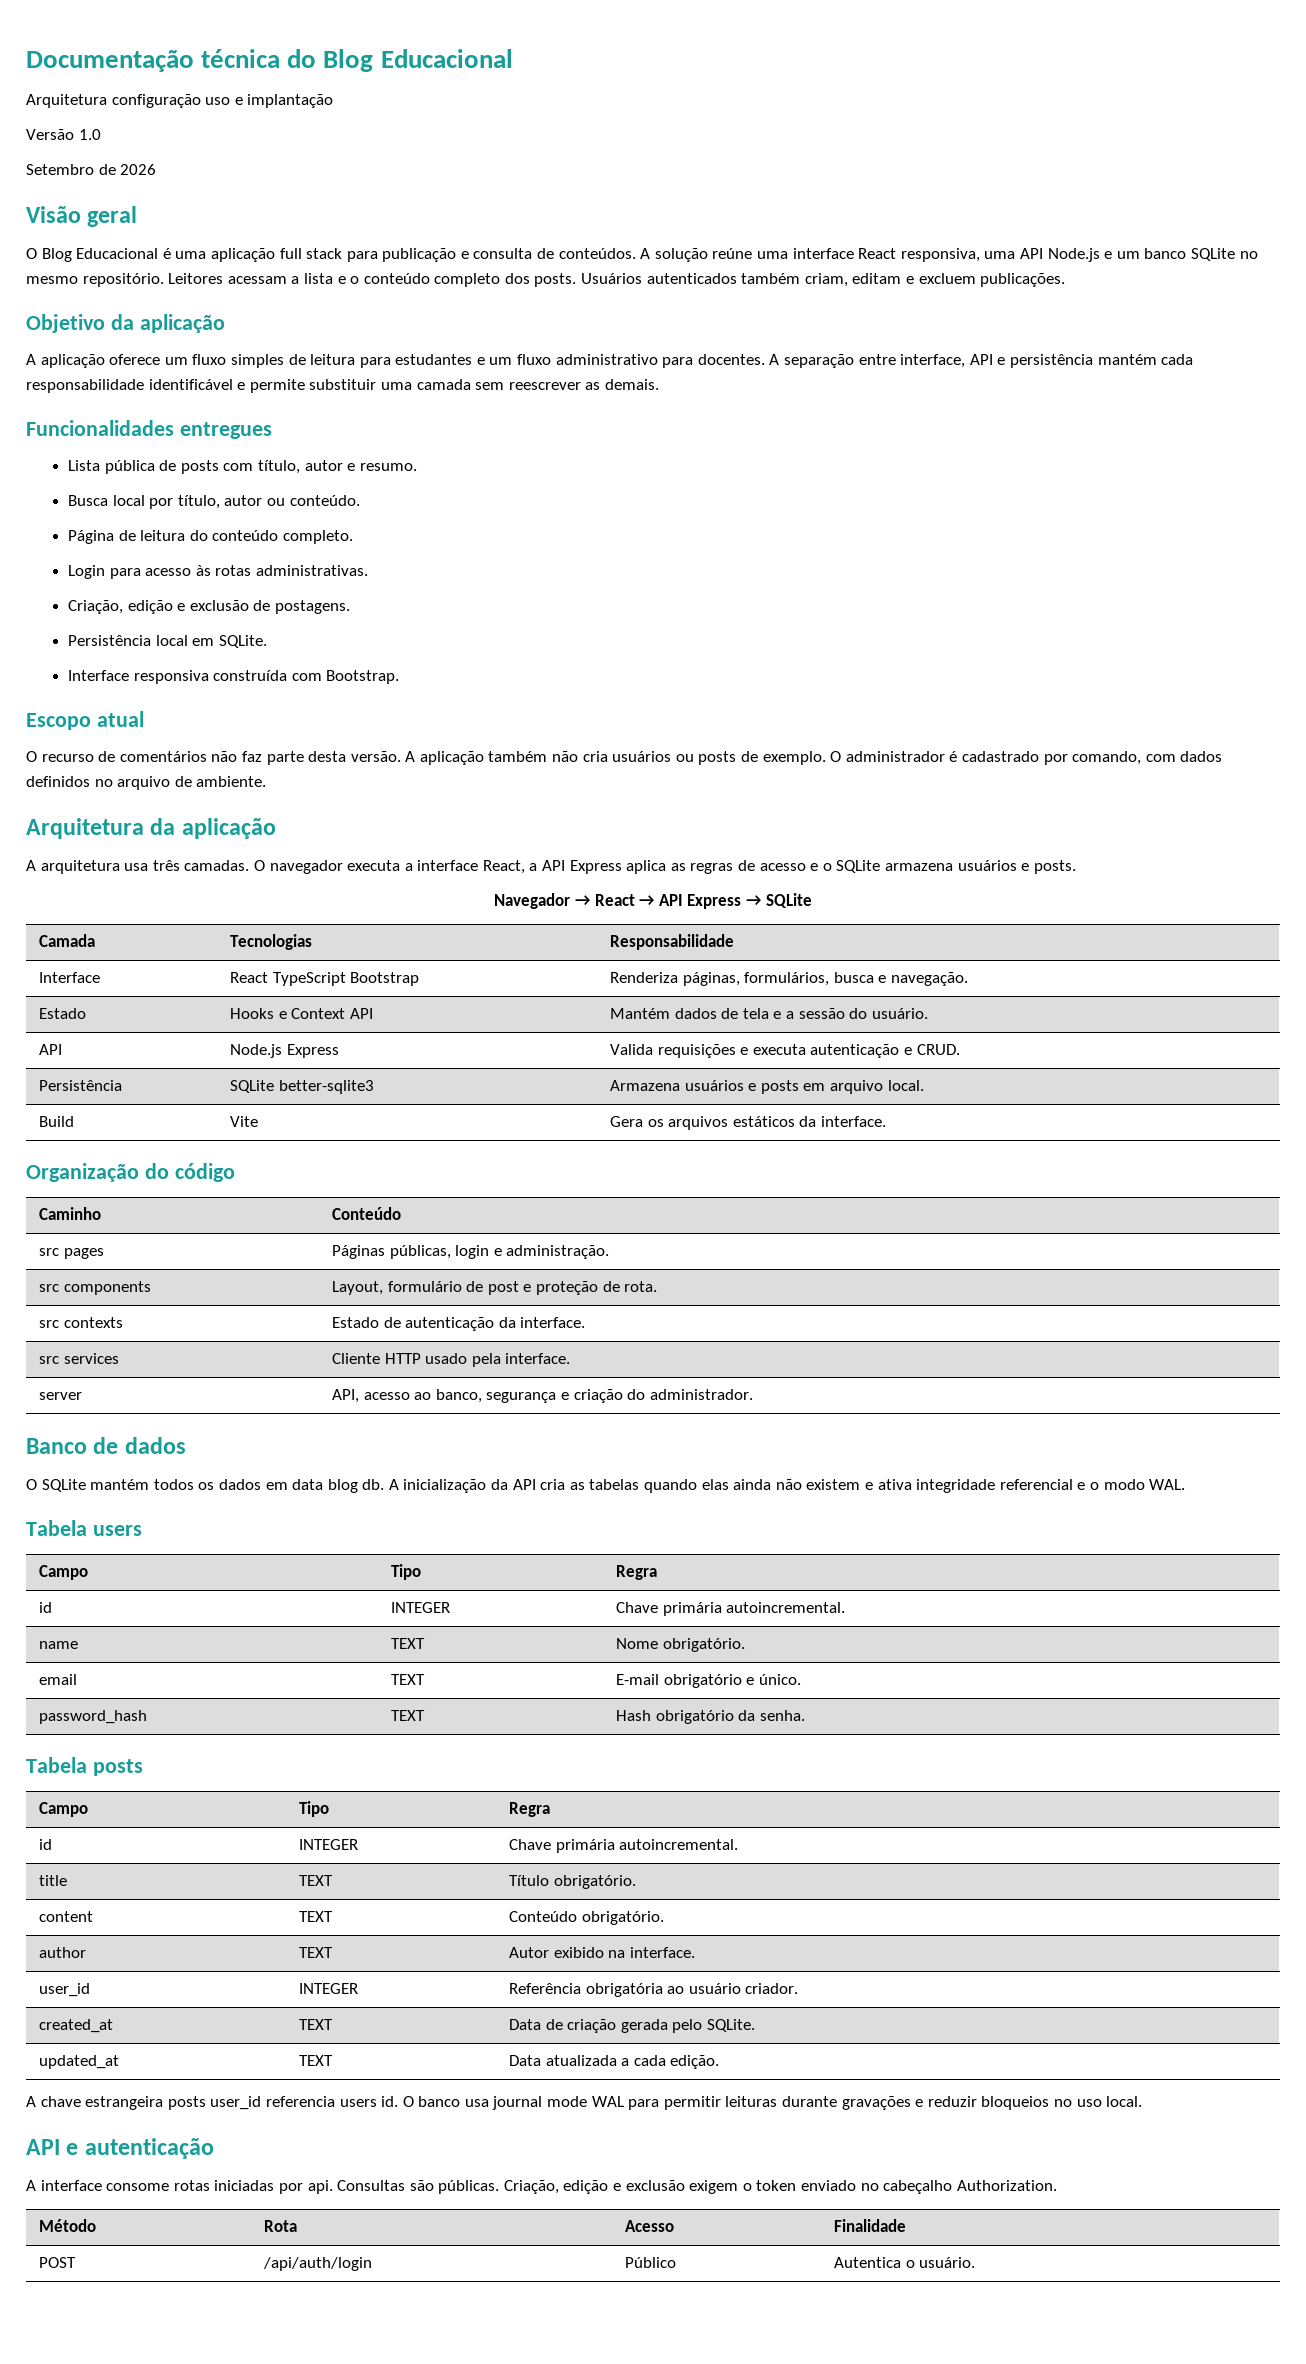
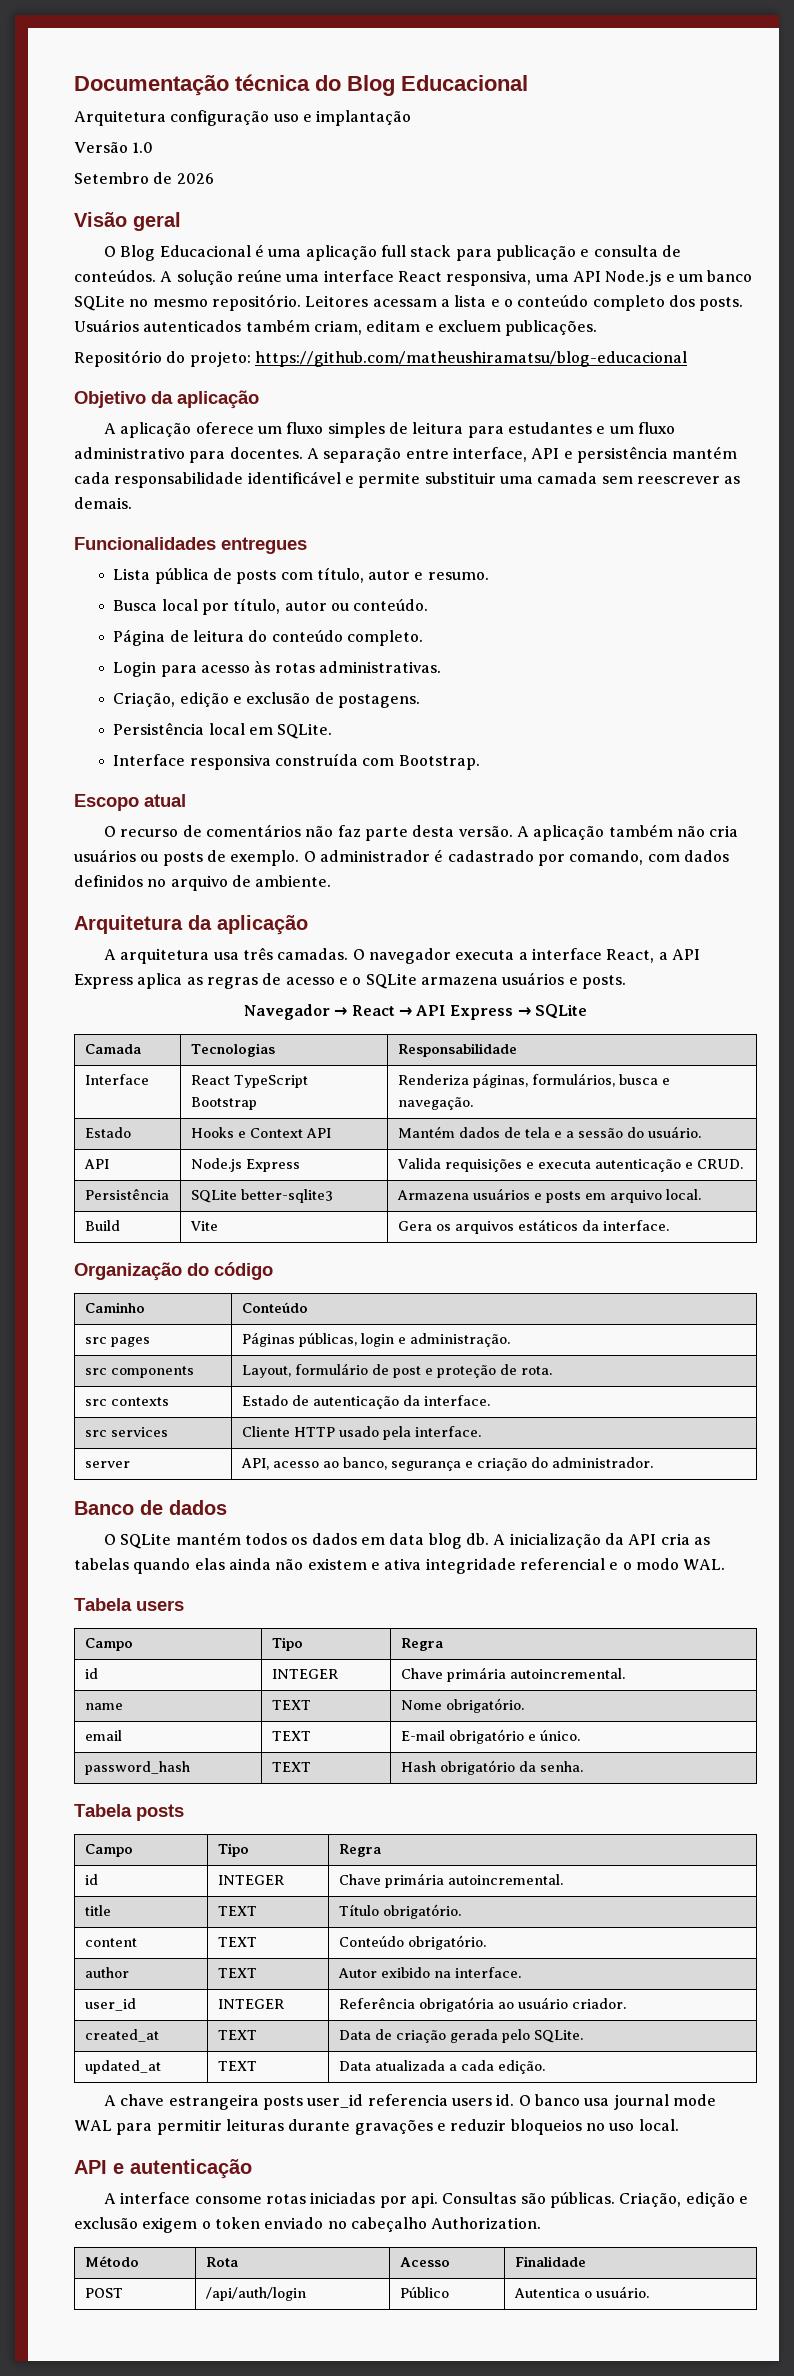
(1066, 280) none -> [74,350,687,367] // Repositório do projeto: https://github.com/matheushiramatsu/blog-educacional

